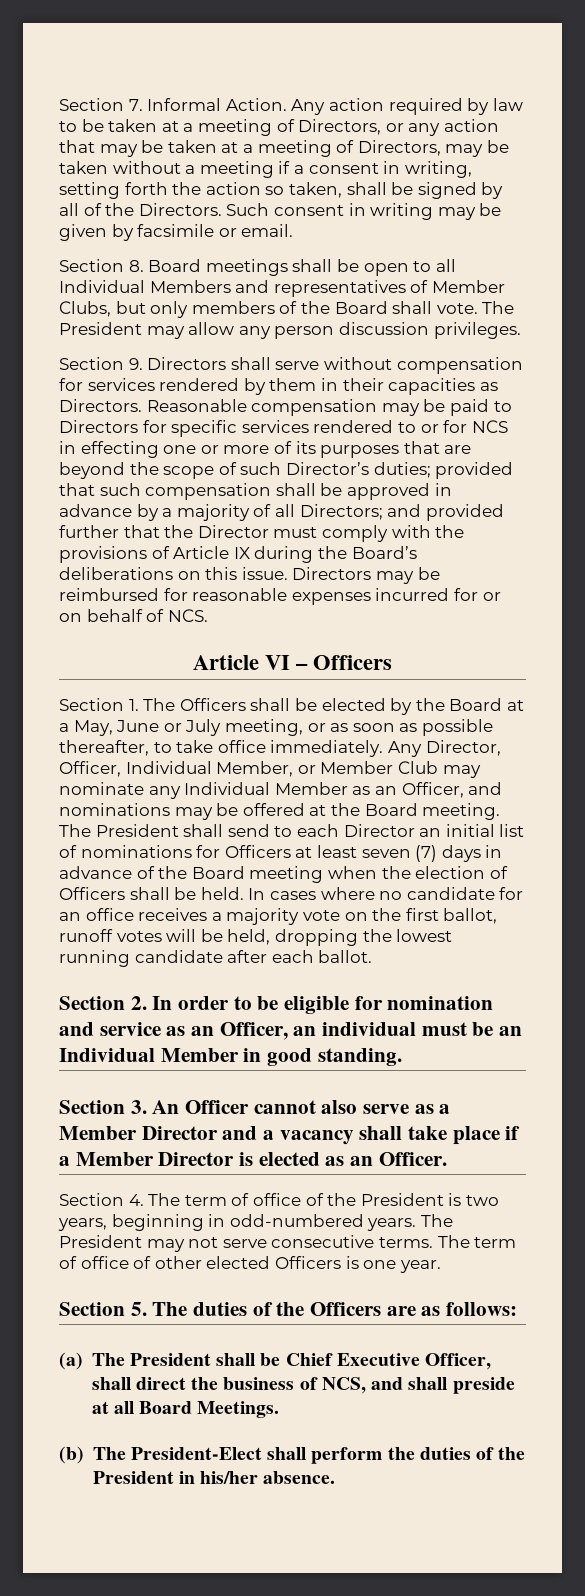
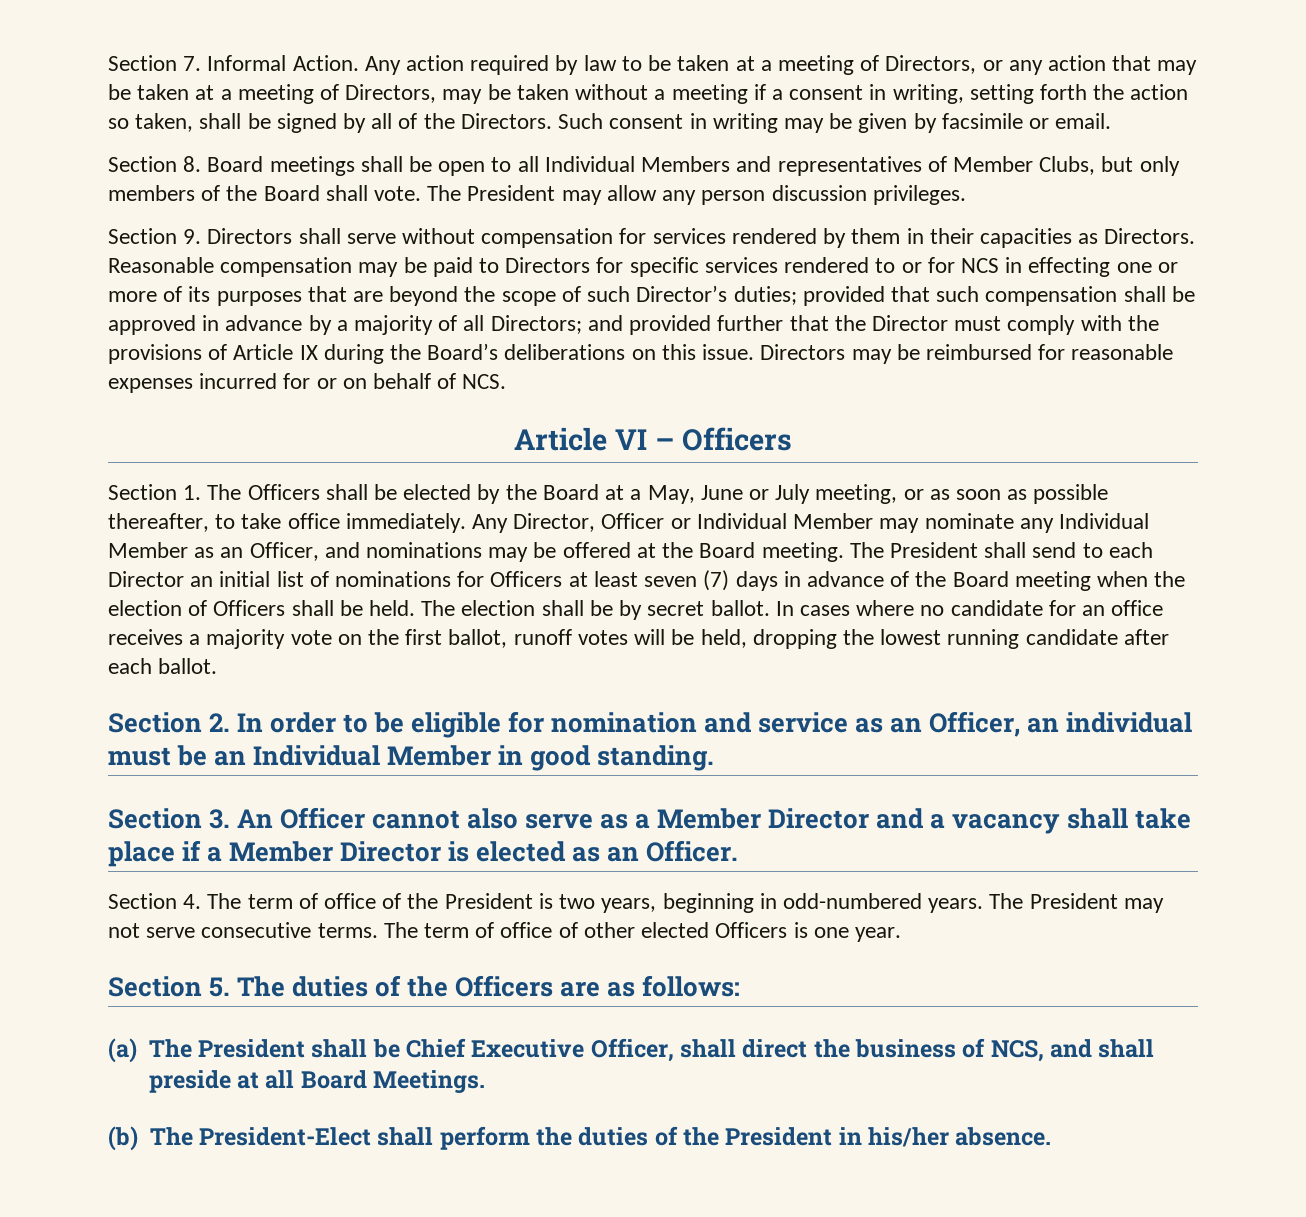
[59,761,438,777] Officer, Individual Member, or Member Club -> [601,513,874,529] Officer or Individual Member
(244, 893) none -> [421,600,770,620] The election shall be by secret ballot.

